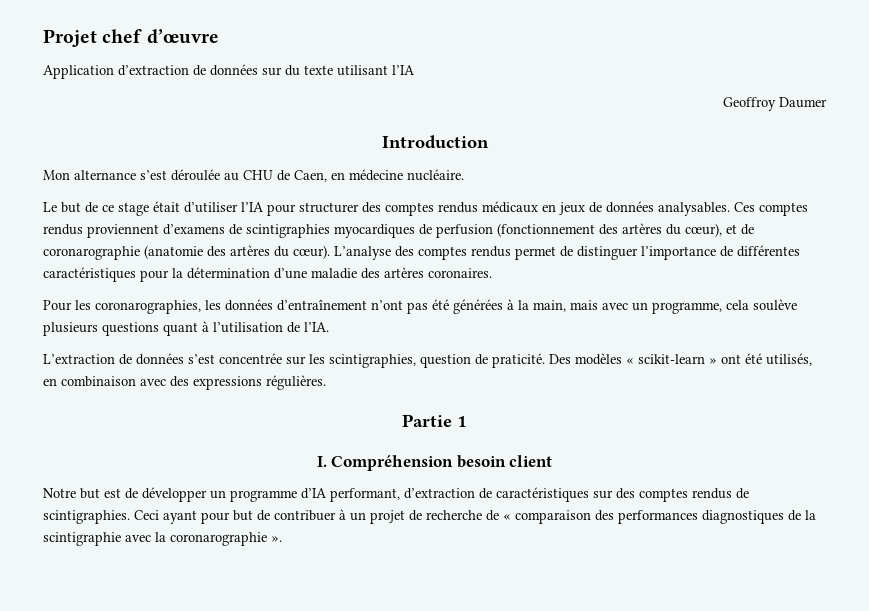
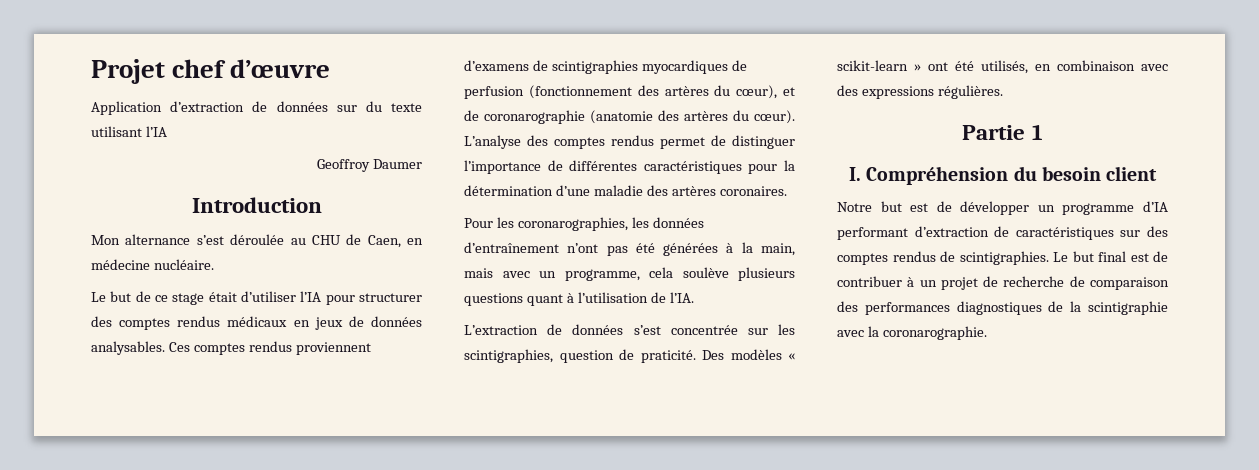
(454, 463) none -> [1013,166,1037,181] du
[330,488,400,502] performant, -> [837,227,908,240] performant
[134,510,253,524] Ceci ayant pour but -> [1053,251,1149,262] Le but final est
[503,514,511,520] « -> (1085, 281) none
[170,532,282,546] coronarographie ». -> [882,326,987,340] coronarographie.

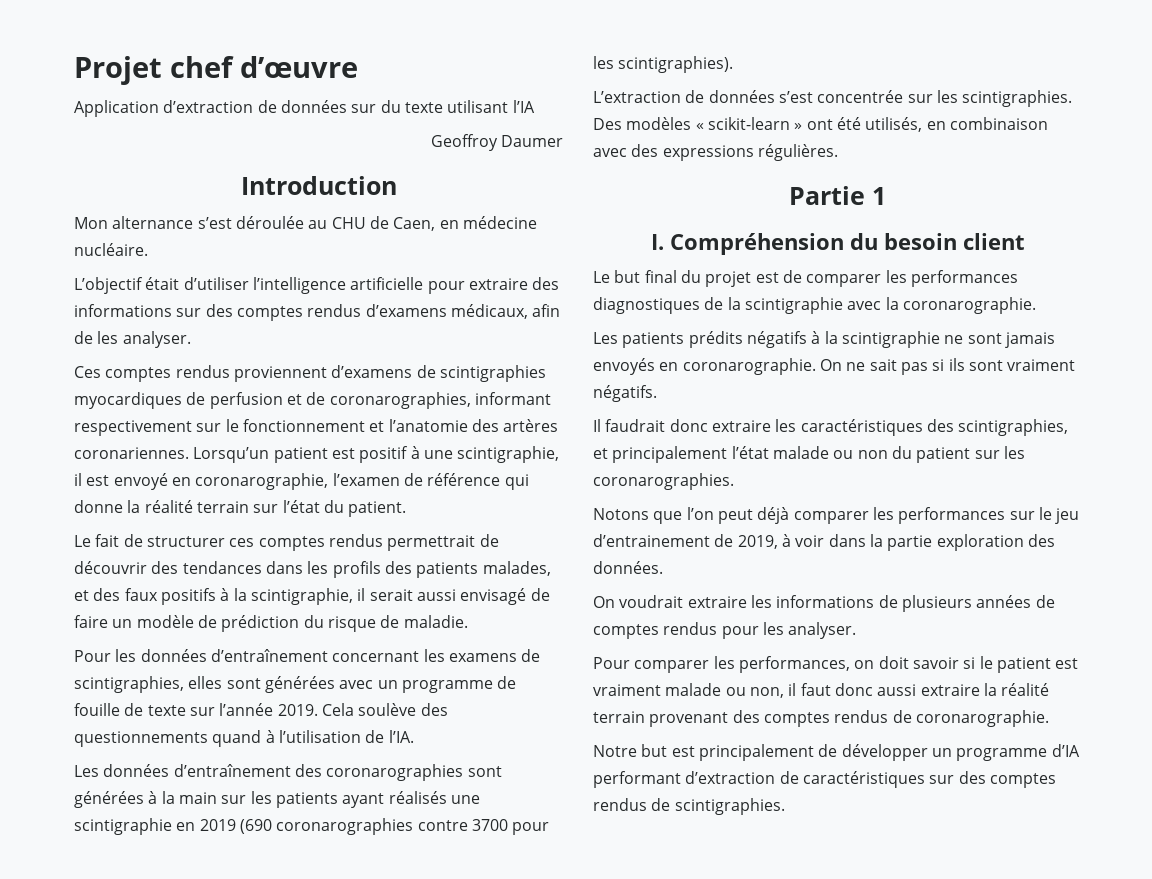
[91,291,422,305] [91,316,422,330] [91,341,165,355] Le but de ce stage était d’utiliser l’IA pour structurer des comptes rendus médicaux en jeux de données analysables. -> [74,277,560,294] [74,304,561,321] [74,331,191,348] L’objectif était d’utiliser l’intelligence artificielle pour extraire des informations sur des comptes rendus d’examens médicaux, afin de les analyser. //
[528,85,795,99] [464,110,795,124] [464,135,795,149] [464,160,795,174] [464,185,787,196] [464,217,704,231] [464,242,795,256] [464,267,795,281] [464,292,694,306] (fonctionnement des artères du cœur), et de coronarographie (anatomie des artères du cœur). L’analyse des comptes rendus permet de distinguer l’importance de différentes caractéristiques pour la détermination d’une maladie des artères coronaires. // Pour les coronarographies, les données d’entraînement n’ont pas été générées à la main, mais avec un programme, cela soulève plusieurs questions quant à l’utilisation de l’IA. -> [286,392,551,409] [74,419,559,436] [74,446,560,463] [74,473,529,490] [74,500,407,517] [74,534,499,551] [74,561,551,578] [74,588,550,605] [74,615,468,632] [74,649,541,662] [74,676,517,693] [74,703,448,716] [74,730,414,747] [74,764,502,781] [74,791,480,808] [74,818,550,835] [593,56,734,73] et de coronarographies, informant respectivement sur le fonctionnement et l’anatomie des artères coronariennes. Lorsqu’un patient est positif à une scintigraphie, il est envoyé en coronarographie, l’examen de référence qui donne la réalité terrain sur l’état du patient. // Le fait de structurer ces comptes rendus permettrait de découvrir des tendances dans les profils des patients malades, et des faux positifs à la scintigraphie, il serait aussi envisagé de faire un modèle de prédiction du risque de maladie. // Pour les données d’entraînement concernant les examens de scintigraphies, elles sont générées avec un programme de fouille de texte sur l’année 2019. Cela soulève des questionnements quand à l’utilisation de l’IA. // Les données d’entraînement des coronarographies sont générées à la main sur les patients ayant réalisés une scintigraphie en 2019 (690 coronarographies contre 3700 pour les scintigraphies).
[464,349,696,363] scintigraphies, question de praticité. -> [962,90,1073,107] scintigraphies.
(1158, 173) none -> [593,270,1018,287] [593,297,1036,314] [593,331,1055,348] [593,358,1076,375] [593,385,657,402] [593,419,1069,436] [593,446,1025,463] [593,473,734,490] [593,507,1080,524] [593,534,1055,551] [593,561,663,574] [593,595,1055,612] [593,622,857,639] [593,656,1079,673] [593,683,1050,698] [593,710,1049,727] // Le but final du projet est de comparer les performances diagnostiques de la scintigraphie avec la coronarographie. // Les patients prédits négatifs à la scintigraphie ne sont jamais envoyés en coronarographie. On ne sait pas si ils sont vraiment négatifs. // Il faudrait donc extraire les caractéristiques des scintigraphies, et principalement l’état malade ou non du patient sur les coronarographies. // Notons que l’on peut déjà comparer les performances sur le jeu d’entrainement de 2019, à voir dans la partie exploration des données. // On voudrait extraire les informations de plusieurs années de comptes rendus pour les analyser. // Pour comparer les performances, on doit savoir si le patient est vraiment malade ou non, il faut donc aussi extraire la réalité terrain provenant des comptes rendus de coronarographie.
(929, 207) none -> [698,744,814,761] principalement
[1053,251,1168,262] [837,276,1169,290] [837,301,1168,315] [837,326,987,340] Le but final est de contribuer à un projet de recherche de comparaison des performances diagnostiques de la scintigraphie avec la coronarographie. -> (785, 806) none

